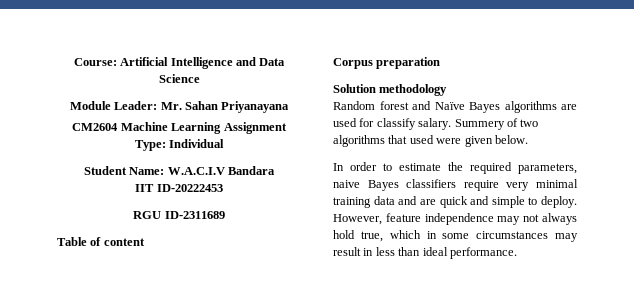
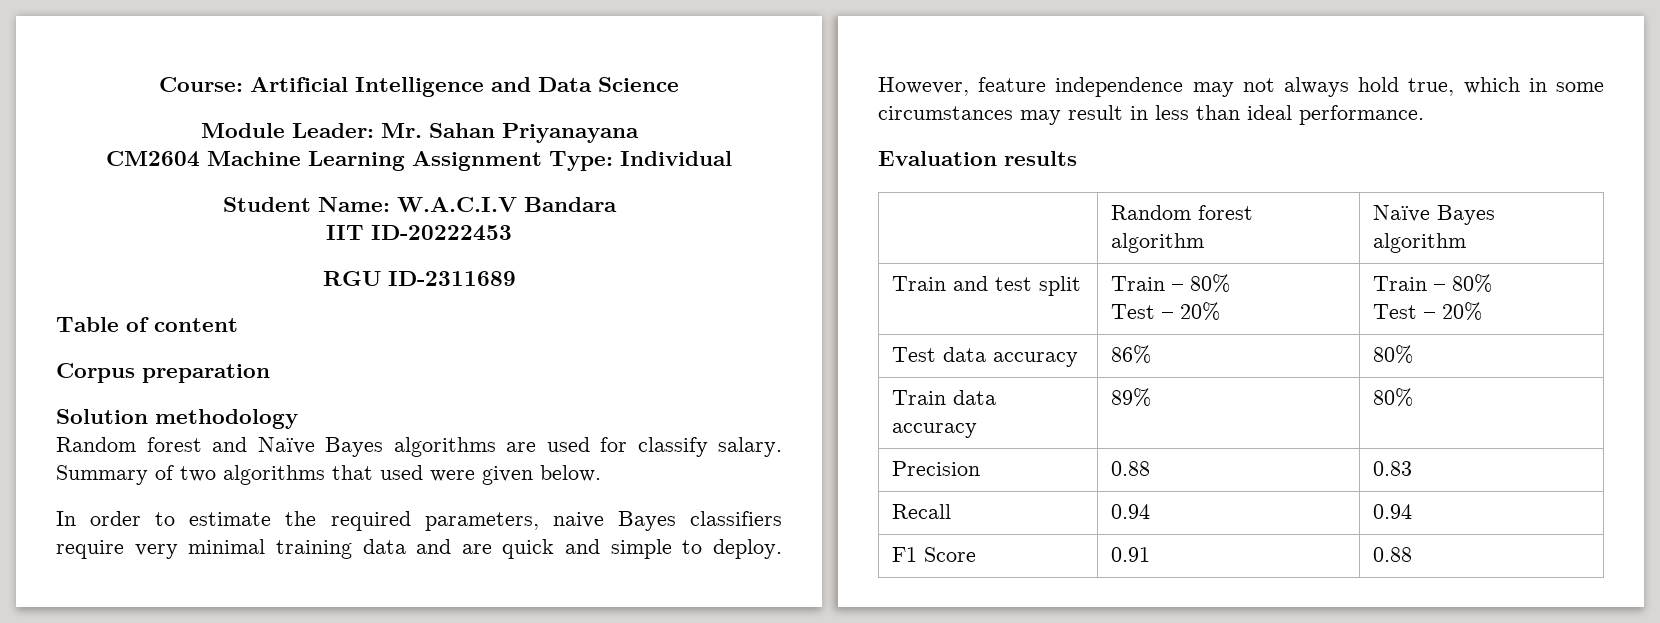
[454,119,505,130] Summery -> [56,465,148,485] Summary
(517, 253) none -> [878,151,1077,166] [1111,205,1254,220] [1111,233,1205,253] [1373,205,1496,225] [1373,233,1467,253] [892,276,1082,296] [1111,274,1231,293] [1111,302,1221,321] [1373,274,1493,293] [1373,302,1483,321] [892,347,1079,367] [1111,345,1152,364] [1373,345,1414,364] [892,390,997,405] [892,423,978,438] [1111,388,1152,407] [1373,388,1414,407] [892,461,981,476] [1111,461,1151,476] [1373,461,1413,476] [892,504,952,519] [1111,504,1151,519] [1373,504,1413,519] [892,547,977,562] [1111,547,1151,562] [1373,547,1413,562] // Evaluation results // | Random forest algorithm | Naïve Bayes algorithm // Train and test split | Train – 80% // Test – 20% | Train – 80% // Test – 20% // Test data accuracy | 86% | 80% // Train data accuracy | 89% | 80% // Precision | 0.88 | 0.83 // Recall | 0.94 | 0.94 // F1 Score | 0.91 | 0.88

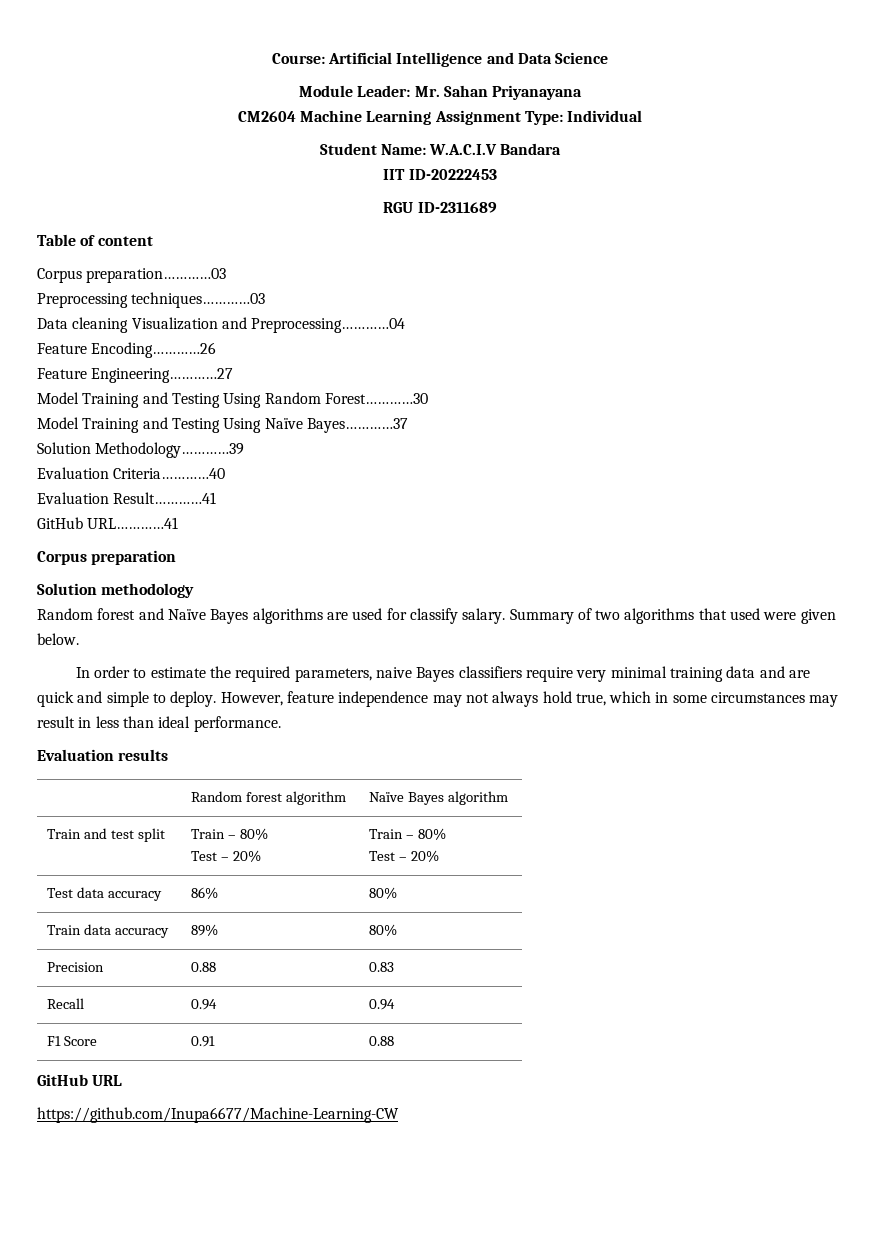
(238, 325) none -> [37,268,227,283] [37,292,266,308] [37,317,406,333] [37,342,217,358] [37,368,234,383] [37,392,428,408] [37,417,408,433] [37,442,245,458] [37,467,226,479] [37,492,217,504] [37,517,179,529] // Corpus preparation…………03 // Preprocessing techniques…………03 // Data cleaning Visualization and Preprocessing…………04 // Feature Encoding…………26 // Feature Engineering…………27 // Model Training and Testing Using Random Forest…………30 // Model Training and Testing Using Naïve Bayes…………37 // Solution Methodology…………39 // Evaluation Criteria…………40 // Evaluation Result…………41 // GitHub URL…………41
(1413, 554) none -> [37,1074,123,1086] [37,1107,399,1123] // GitHub URL // https://github.com/Inupa6677/Machine-Learning-CW

